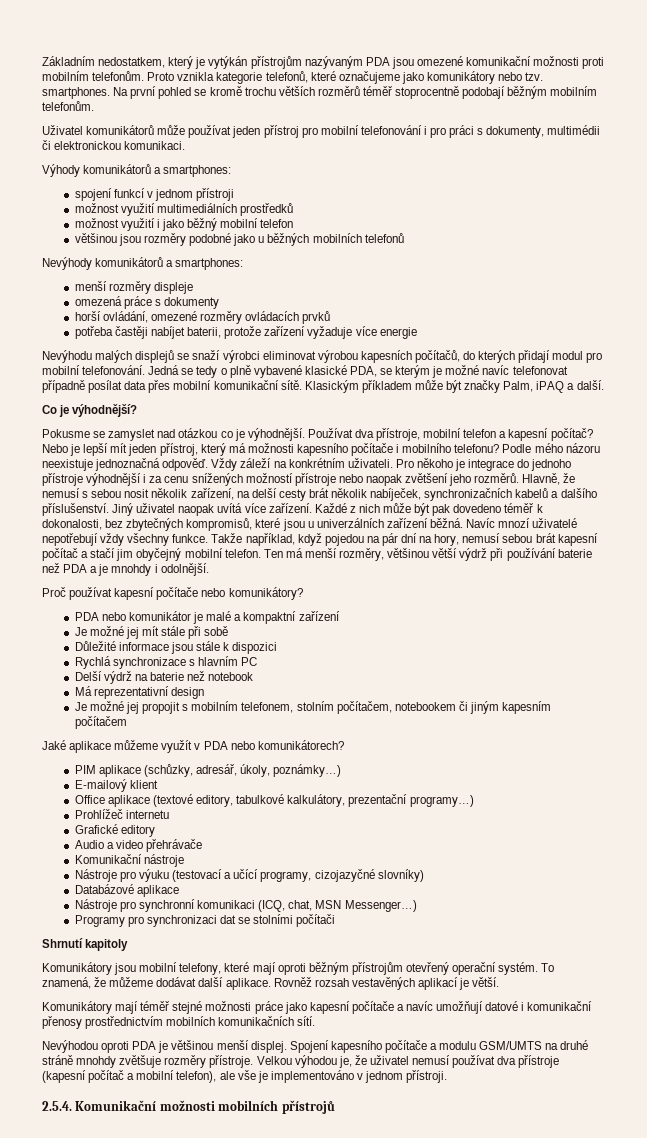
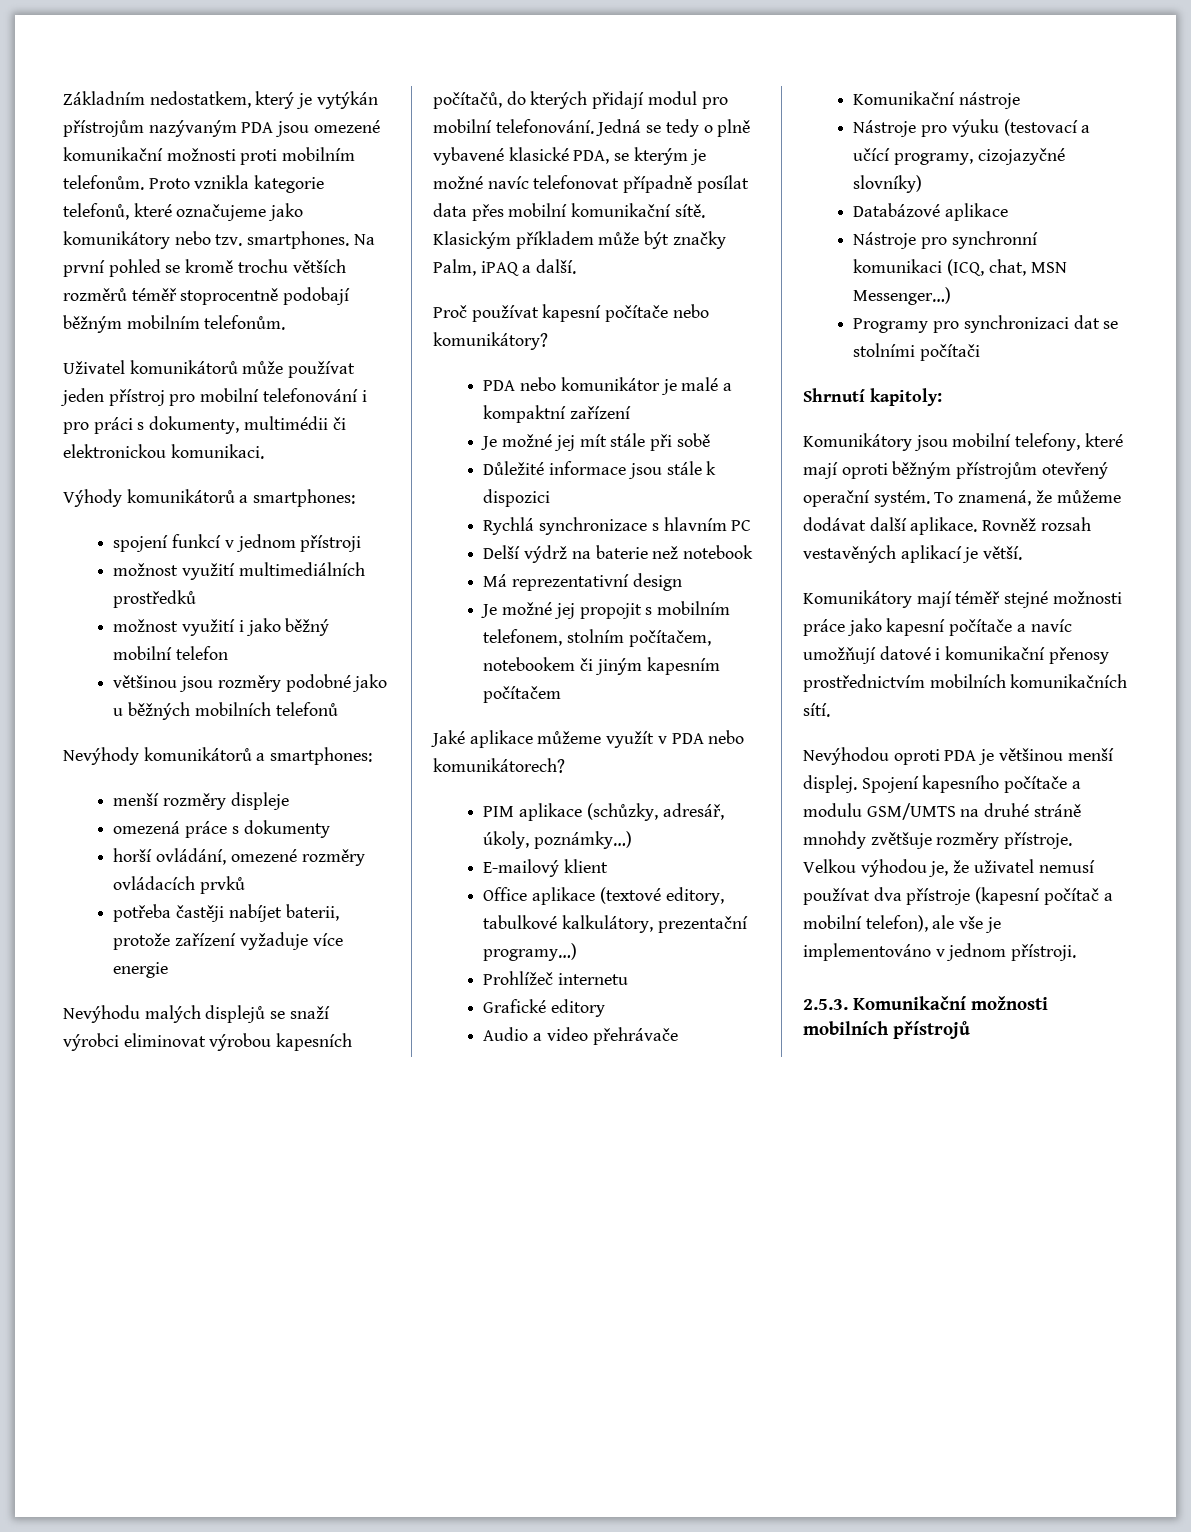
[42,404,138,417] [42,428,593,441] [42,443,600,456] [42,458,572,471] [42,473,576,486] [42,488,597,501] [42,503,543,516] [42,518,578,531] [42,533,598,546] [42,548,592,561] [42,563,209,576] // Co je výhodnější? // Pokusme se zamyslet nad otázkou co je výhodnější. Používat dva přístroje, mobilní telefon a kapesní počítač? Nebo je lepší mít jeden přístroj, který má možnosti kapesního počítače i mobilního telefonu? Podle mého názoru neexistuje jednoznačná odpověď. Vždy záleží na konkrétním uživateli. Pro někoho je integrace do jednoho přístroje výhodnější i za cenu snížených možností přístroje nebo naopak zvětšení jeho rozměrů. Hlavně, že nemusí s sebou nosit několik zařízení, na delší cesty brát několik nabíječek, synchronizačních kabelů a dalšího příslušenství. Jiný uživatel naopak uvítá více zařízení. Každé z nich může být pak dovedeno téměř k dokonalosti, bez zbytečných kompromisů, které jsou u univerzálních zařízení běžná. Navíc mnozí uživatelé nepotřebují vždy všechny funkce. Takže například, když pojedou na pár dní na hory, nemusí sebou brát kapesní počítač a stačí jim obyčejný mobilní telefon. Ten má menší rozměry, většinou větší výdrž při používání baterie než PDA a je mnohdy i odolnější. -> (577, 266) none
[85,939,129,951] kapitoly -> [869,388,942,406] kapitoly:
[42,1101,72,1111] 2.5.4. -> [803,999,848,1010] 2.5.3.

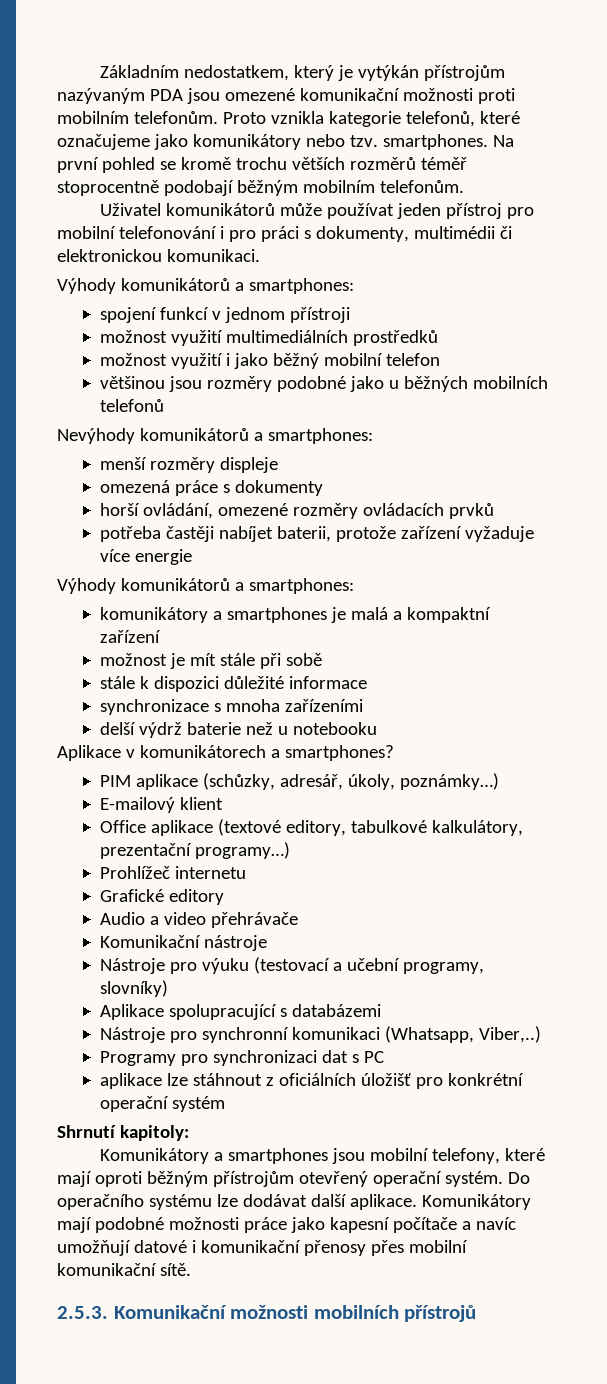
[63,1005,330,1023] [63,1033,353,1051] [433,91,728,109] [433,119,751,137] [433,147,706,165] [433,175,749,193] [433,203,705,221] [433,231,726,249] [433,259,577,276] [433,304,709,322] [433,332,548,350] [483,377,719,395] Nevýhodu malých displejů se snaží výrobci eliminovat výrobou kapesních počítačů, do kterých přidají modul pro mobilní telefonování. Jedná se tedy o plně vybavené klasické PDA, se kterým je možné navíc telefonovat případně posílat data přes mobilní komunikační sítě. Klasickým příkladem může být značky Palm, iPAQ a další. // Proč používat kapesní počítače nebo komunikátory? // PDA nebo komunikátor je malé -> [57,578,354,594] [99,607,388,623] Výhody komunikátorů a smartphones: // komunikátory a smartphones je malá
[481,434,575,451] Je možné jej -> [99,653,185,669] možnost je
[483,461,662,479] Důležité informace jsou -> (322, 659) none
[483,517,752,535] [483,545,753,563] [483,573,682,591] [481,601,730,619] [483,629,711,647] [483,657,720,675] [483,686,562,703] [431,730,745,748] [433,758,565,773] // Rychlá synchronizace s hlavním PC // Delší výdrž na baterie než notebook // Má reprezentativní design // Je možné jej propojit s mobilním telefonem, stolním počítačem, notebookem či jiným kapesním počítačem // Jaké aplikace můžeme využít v PDA nebo komunikátorech? -> [223,676,367,689] [99,699,363,715] [99,722,377,738] [57,745,394,761] důležité informace // synchronizace s mnoha zařízeními // delší výdrž baterie než u notebooku // Aplikace v komunikátorech a smartphones?
[853,148,1065,165] [853,175,923,193] [853,203,1009,221] učící programy, cizojazyčné slovníky) // Databázové aplikace -> [346,958,484,974] [99,980,168,997] [99,1004,381,1020] učební programy, slovníky) // Aplikace spolupracující s databázemi
[947,259,1067,276] [853,287,952,305] (ICQ, chat, MSN Messenger…) -> [384,1026,541,1043] (Whatsapp, Viber,..)
[1103,321,1119,329] [853,343,981,361] se stolními počítači -> [351,1051,384,1063] [99,1073,524,1089] [99,1096,225,1112] s PC // aplikace lze stáhnout z oficiálních úložišť pro konkrétní operační systém
(912, 442) none -> [214,1148,329,1164] a smartphones
[934,490,1121,506] [803,517,1091,535] [803,545,1023,563] [803,590,1049,608] To znamená, že můžeme dodávat další aplikace. Rovněž rozsah vestavěných aplikací je větší. // Komunikátory mají téměř stejné -> [507,1172,530,1184] [57,1194,531,1210] [57,1217,164,1233] Do operačního systému lze dodávat další aplikace. Komunikátory mají podobné
[803,674,1128,692] [803,703,830,717] [803,747,1114,765] [803,775,1081,793] [803,803,1081,820] [803,831,1073,849] [803,859,1095,877] [803,887,1113,905] [803,915,1001,933] [803,943,1077,961] prostřednictvím mobilních komunikačních sítí. // Nevýhodou oproti PDA je většinou menší displej. Spojení kapesního počítače a modulu GSM/UMTS na druhé stráně mnohdy zvětšuje rozměry přístroje. Velkou výhodou je, že uživatel nemusí používat dva přístroje (kapesní počítač a mobilní telefon), ale vše je implementováno v jednom přístroji. -> [370,1240,468,1256] [57,1263,191,1276] přes mobilní komunikační sítě.

